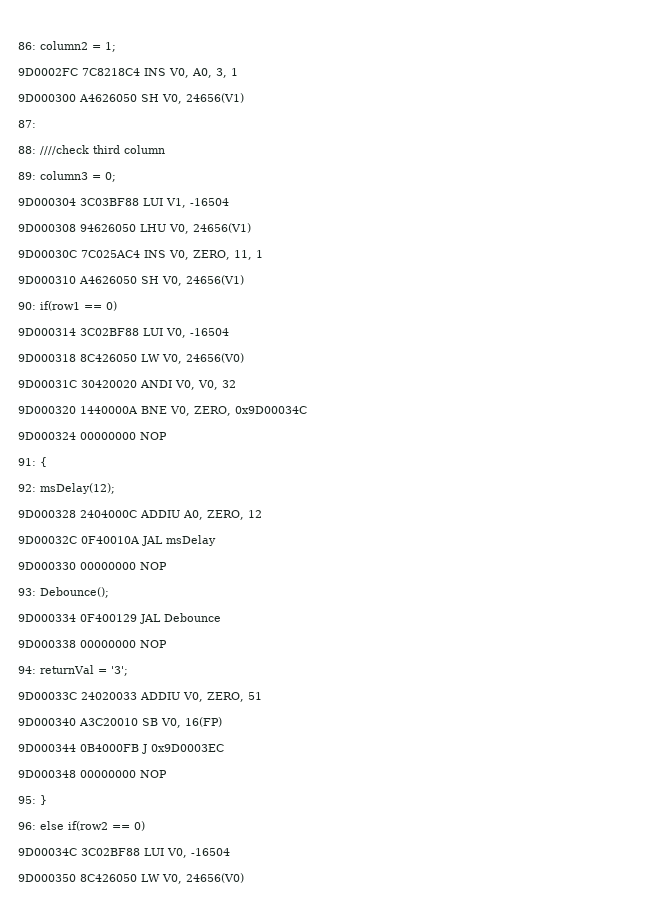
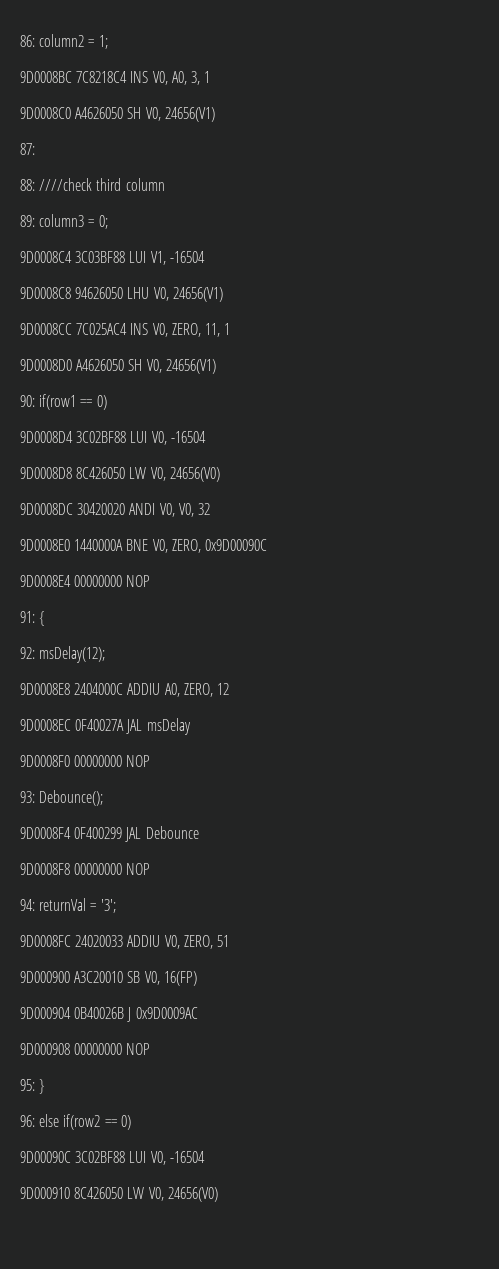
[18,68,78,76] 9D0002FC -> [20,71,72,83] 9D0008BC
[18,94,76,102] 9D000300 -> [20,107,71,119] 9D0008C0
[18,198,76,206] 9D000304 -> [20,251,72,263] 9D0008C4
[18,224,76,232] 9D000308 -> [20,287,71,299] 9D0008C8
[18,250,77,258] 9D00030C -> [20,323,72,335] 9D0008CC
[18,276,76,284] 9D000310 -> [20,359,72,371] 9D0008D0
[18,328,229,338] [18,354,76,362] 9D000314 3C02BF88 LUI V0, -16504 // 9D000318 -> [20,431,206,445] [20,467,72,479] 9D0008D4 3C02BF88 LUI V0, -16504 // 9D0008D8
[18,380,77,388] 9D00031C -> [20,503,73,515] 9D0008DC
[18,406,76,414] 9D000320 -> [20,539,70,551] 9D0008E0
[235,406,307,414] [18,432,76,440] 0x9D00034C // 9D000324 -> [204,539,267,551] [20,575,71,587] 0x9D00090C // 9D0008E4
[18,510,76,518] 9D000328 -> [20,683,70,695] 9D0008E8
[18,536,140,544] 9D00032C 0F40010A -> [20,719,125,731] 9D0008EC 0F40027A
[18,562,76,570] 9D000330 -> [20,755,70,767] 9D0008F0
[18,614,137,622] 9D000334 0F400129 -> [20,827,123,839] 9D0008F4 0F400299
[18,640,76,648] 9D000338 -> [20,863,70,875] 9D0008F8
[18,692,77,700] 9D00033C -> [20,935,71,947] 9D0008FC
[18,718,76,726] 9D000340 -> [20,971,70,983] 9D000900
[18,744,224,754] [18,770,76,778] 9D000344 0B4000FB J 0x9D0003EC // 9D000348 -> [20,1007,198,1022] [20,1043,70,1055] 9D000904 0B40026B J 0x9D0009AC // 9D000908
[18,848,230,858] [18,874,76,882] 9D00034C 3C02BF88 LUI V0, -16504 // 9D000350 -> [20,1151,205,1165] [20,1187,70,1199] 9D00090C 3C02BF88 LUI V0, -16504 // 9D000910

